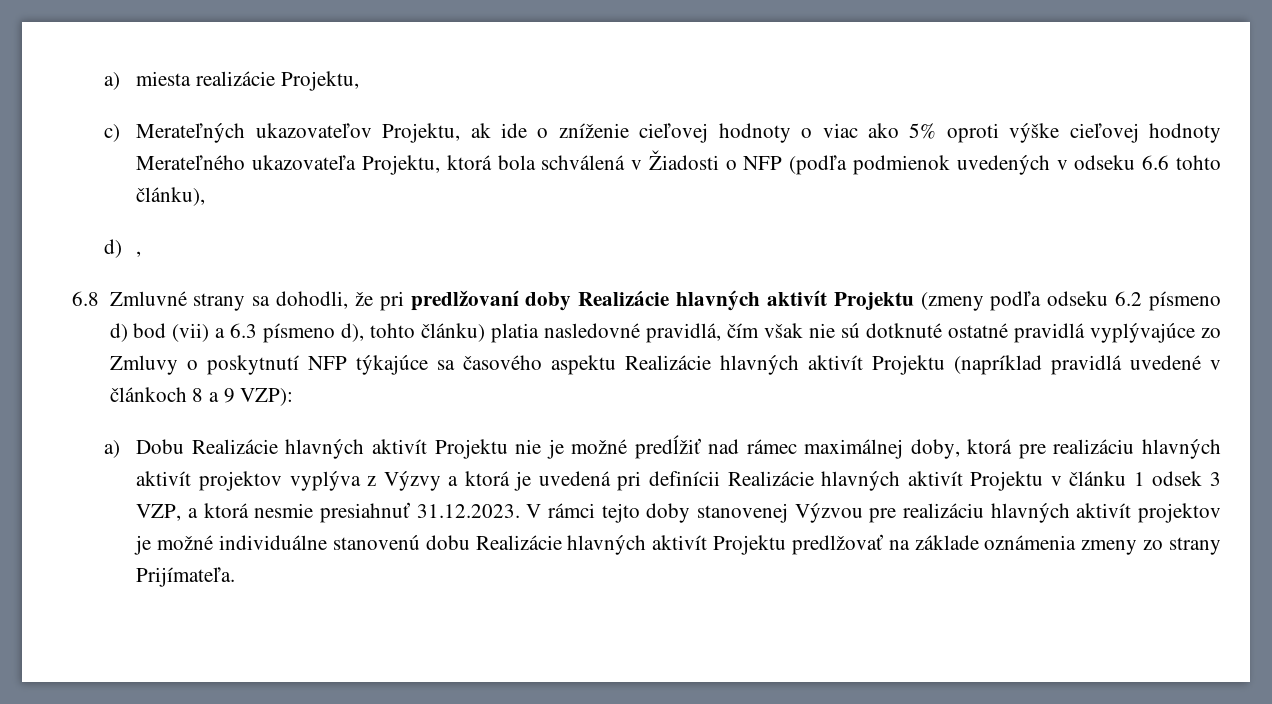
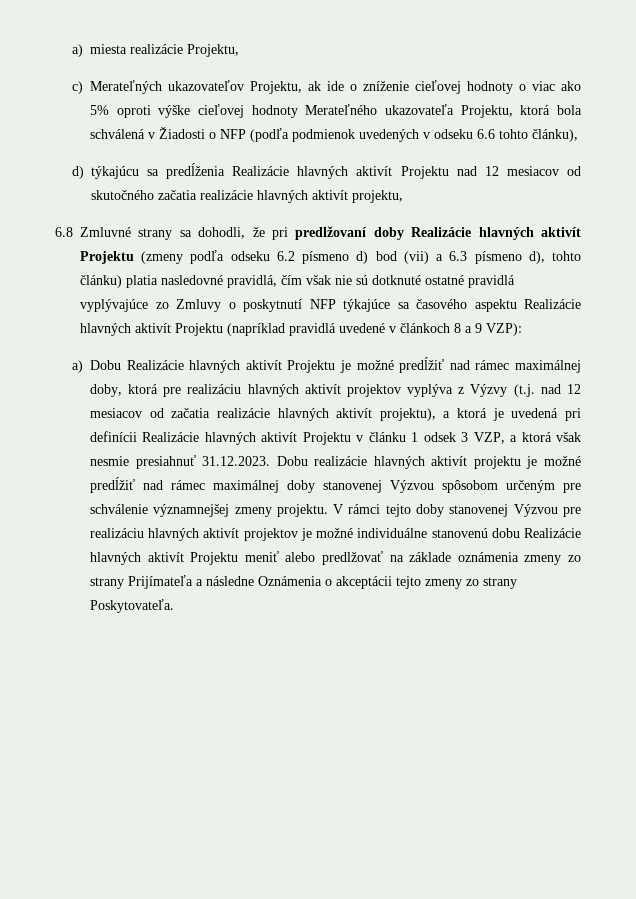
[136,251,142,257] , -> [90,163,581,179] [90,190,403,203] týkajúcu sa predĺženia Realizácie hlavných aktivít Projektu nad 12 mesiacov od skutočného začatia realizácie hlavných aktivít projektu,
[515,439,542,454] nie -> (336, 366) none
(441, 481) none -> [513,384,582,397] [89,408,436,421] (t.j. nad 12 mesiacov od začatia realizácie hlavných aktivít projektu),
(249, 510) none -> [556,432,581,442] však
(520, 511) none -> [276,456,581,469] [89,477,581,493] [89,504,328,517] Dobu realizácie hlavných aktivít projektu je možné predĺžiť nad rámec maximálnej doby stanovenej Výzvou spôsobom určeným pre schválenie významnejšej zmeny projektu.
(787, 545) none -> [244,551,316,562] meniť alebo
[136,567,236,587] Prijímateľa. -> [127,575,517,589] [89,599,174,613] Prijímateľa a následne Oznámenia o akceptácii tejto zmeny zo strany Poskytovateľa.

